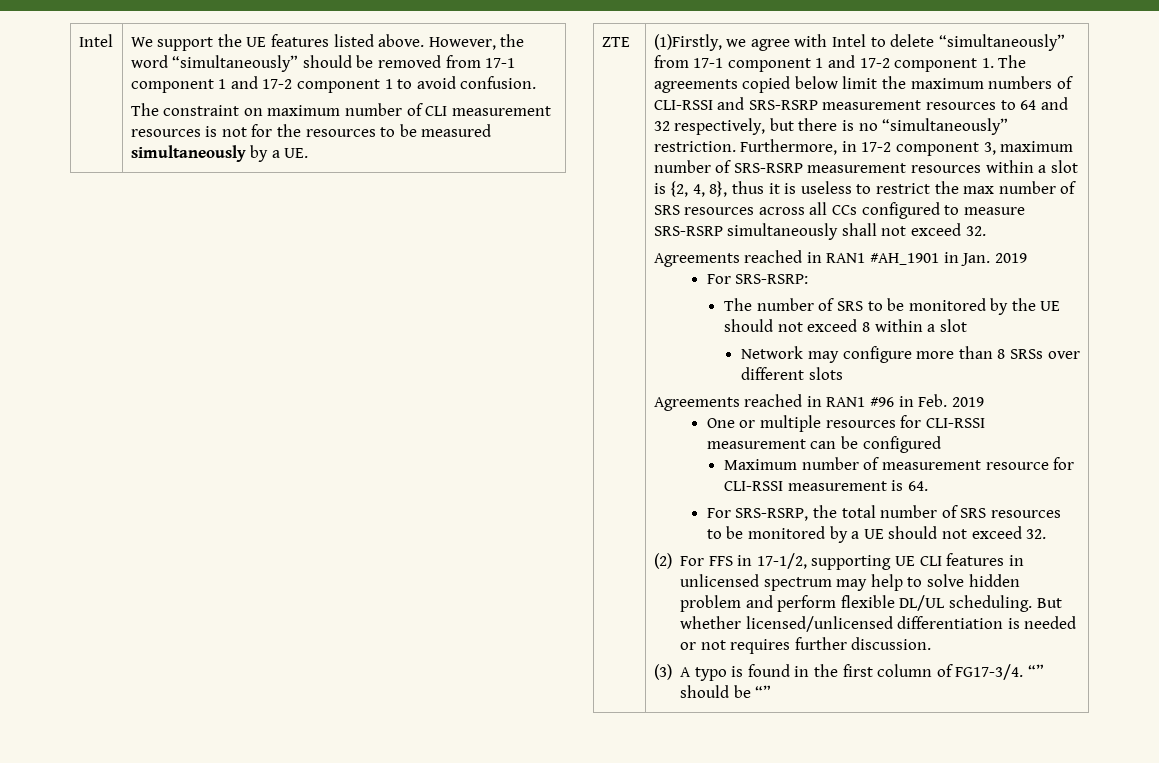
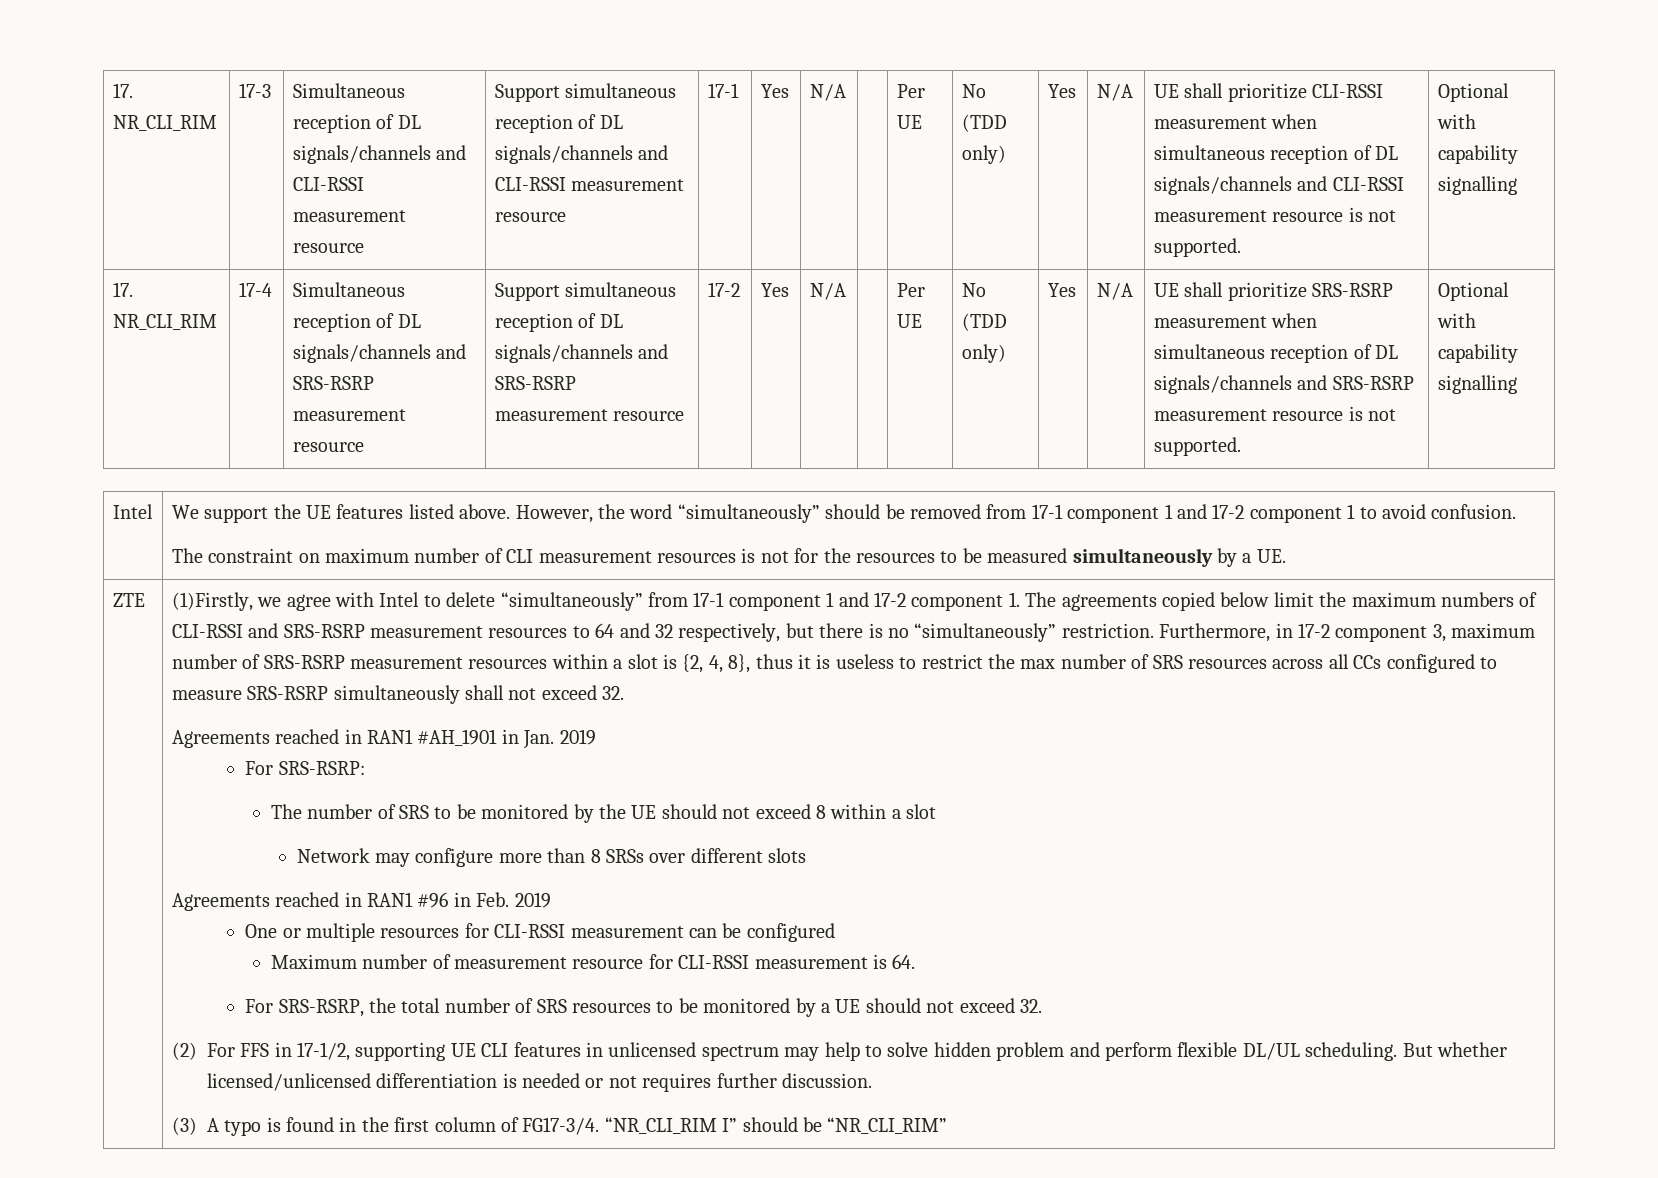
(78, 40) none -> [112,83,133,98] [112,115,217,131] [238,83,271,98] [292,83,405,98] [292,114,421,133] [292,145,467,164] [292,177,364,191] [292,210,406,222] [292,243,364,253] [494,83,677,102] [494,114,623,133] [494,145,669,164] [494,177,685,191] [494,212,566,222] [707,83,739,98] [760,84,789,98] [809,84,846,101] [896,84,925,98] [896,115,922,129] [961,84,986,98] [961,114,1007,132] [961,145,1006,164] [1047,84,1076,98] [1096,84,1133,101] [1153,83,1384,102] [1153,114,1318,129] [1153,145,1399,164] [1153,176,1404,195] [1153,207,1397,222] [1153,238,1241,257] [1437,83,1509,102] [1436,114,1476,129] [1437,145,1518,164] [1437,176,1517,195] [112,282,133,297] [112,314,217,330] [238,282,272,297] [292,282,405,297] [292,313,421,332] [292,344,467,363] [292,376,374,390] [292,409,406,421] [292,442,364,452] [494,282,677,301] [494,313,623,332] [494,344,669,363] [494,376,576,390] [494,409,685,421] [707,282,740,297] [760,283,789,297] [809,283,846,300] [896,283,925,297] [896,314,922,328] [961,283,986,297] [961,313,1007,331] [961,344,1006,363] [1047,283,1076,297] [1096,283,1133,300] [1153,282,1394,301] [1153,313,1318,328] [1153,344,1399,363] [1153,375,1414,394] [1153,406,1397,421] [1153,437,1241,456] [1437,282,1509,301] [1436,313,1476,328] [1437,344,1518,363] [1437,375,1517,394] 17. NR_CLI_RIM | 17-3 | Simultaneous reception of DL signals/channels and CLI-RSSI measurement resource | Support simultaneous reception of DL signals/channels and CLI-RSSI measurement resource | 17-1 | Yes | N/A | | Per UE | No (TDD only) | Yes | N/A | UE shall prioritize CLI-RSSI measurement when simultaneous reception of DL signals/channels and CLI-RSSI measurement resource is not supported. | Optional with capability signalling // 17. NR_CLI_RIM | 17-4 | Simultaneous reception of DL signals/channels and SRS-RSRP measurement resource | Support simultaneous reception of DL signals/channels and SRS-RSRP measurement resource | 17-2 | Yes | N/A | | Per UE | No (TDD only) | Yes | N/A | UE shall prioritize SRS-RSRP measurement when simultaneous reception of DL signals/channels and SRS-RSRP measurement resource is not supported. | Optional with capability signalling //
[1028,664,1045,677] [680,685,772,698] “” should be “” -> [604,1117,948,1134] “NR_CLI_RIM I” should be “NR_CLI_RIM”

